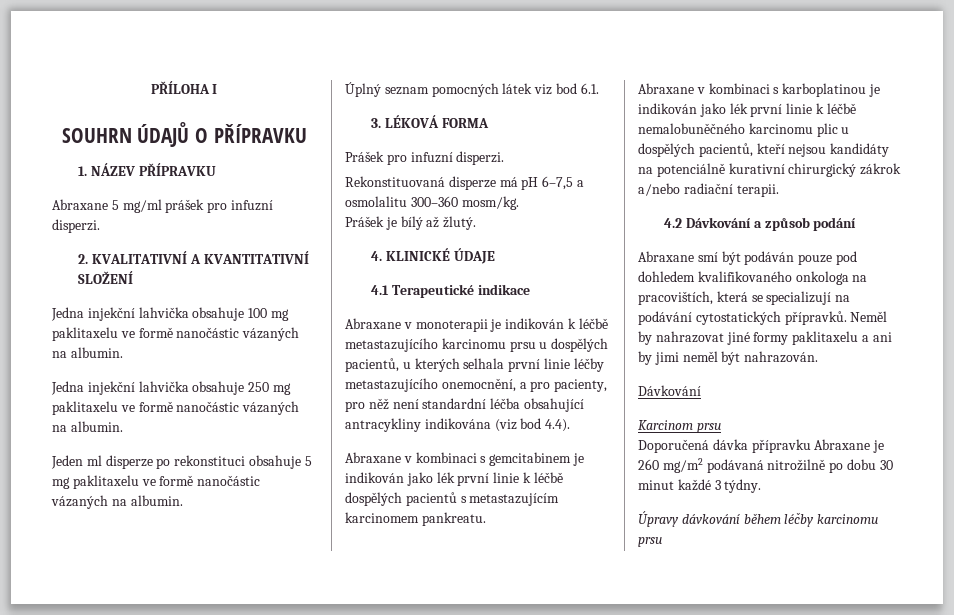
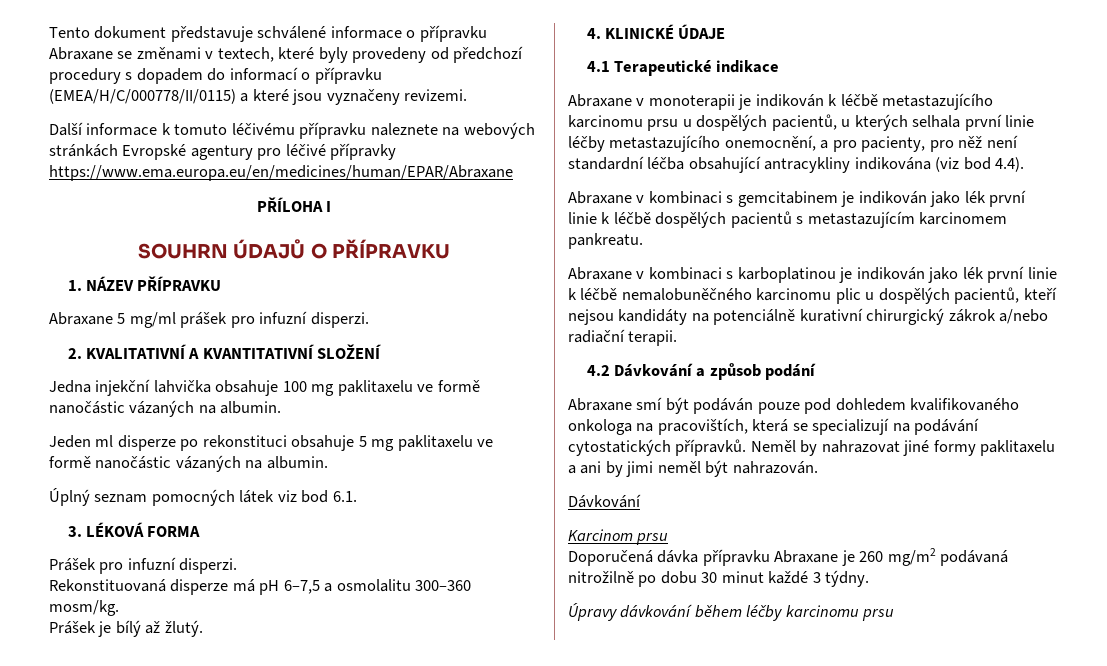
(150, 87) none -> [49,25,487,42] [49,46,524,63] [49,67,382,84] [49,89,468,105] [49,122,535,139] [49,143,397,160] [49,165,513,181] Tento dokument představuje schválené informace o přípravku Abraxane se změnami v textech, které byly provedeny od předchozí procedury s dopadem do informací o přípravku (EMEA/H/C/000778/II/0115) a které jsou vyznačeny revizemi. // Další informace k tomuto léčivému přípravku naleznete na webových stránkách Evropské agentury pro léčivé přípravky https://www.ema.europa.eu/en/medicines/human/EPAR/Abraxane //
[51,381,291,395] [52,401,300,415] [52,421,123,432] // Jedna injekční lahvička obsahuje 250 mg paklitaxelu ve formě nanočástic vázaných na albumin. -> (282, 407) none

